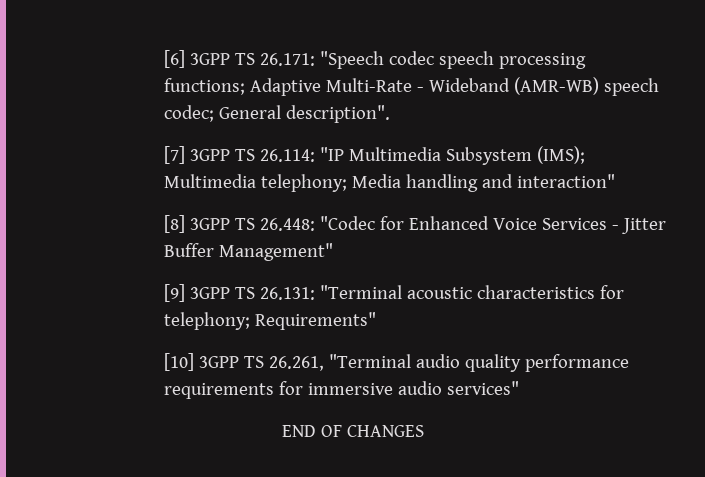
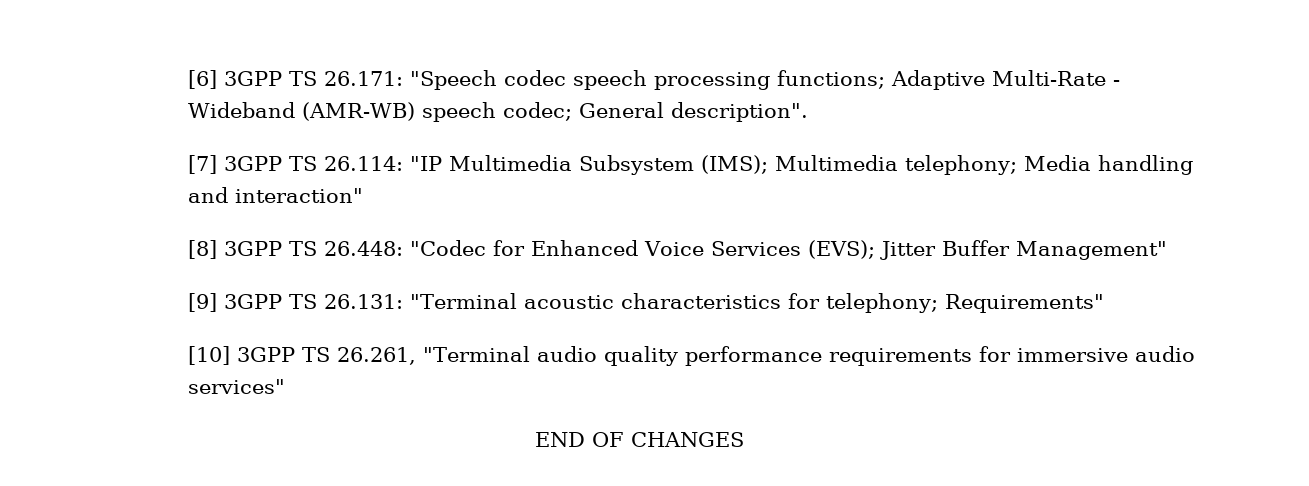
[612,225,620,230] - -> [808,240,876,259] (EVS);

